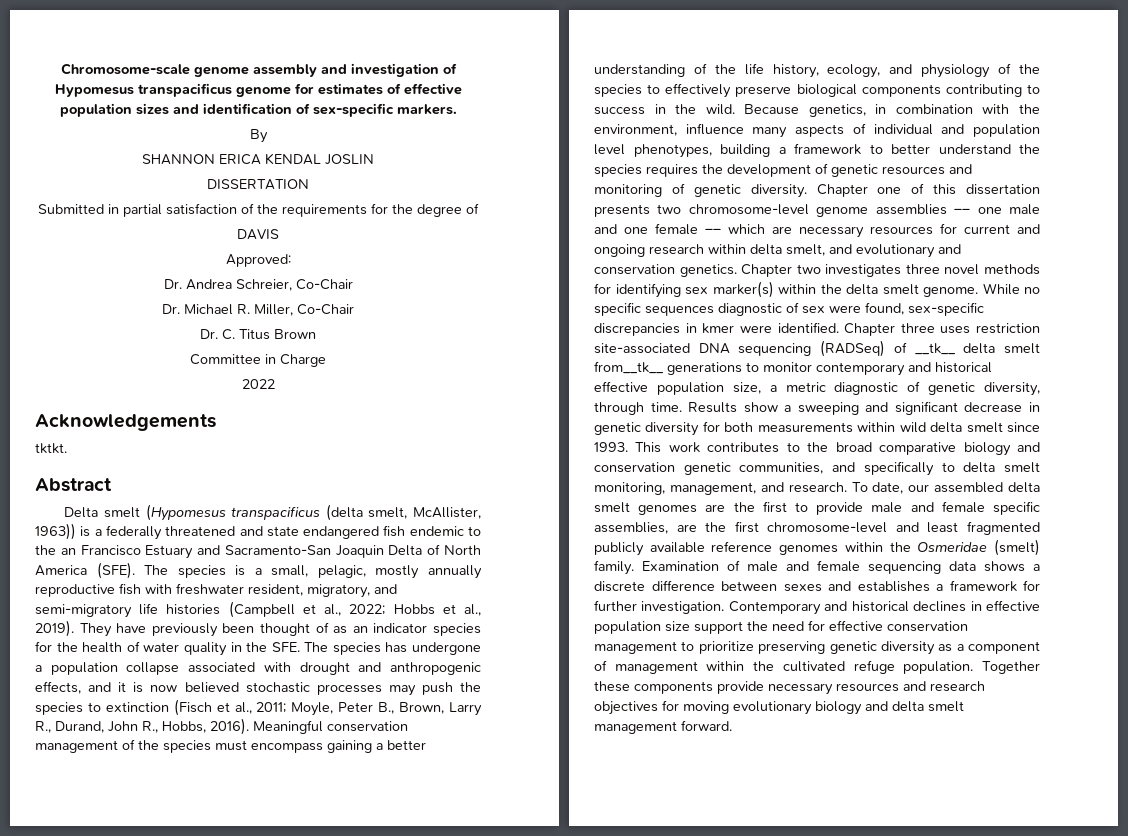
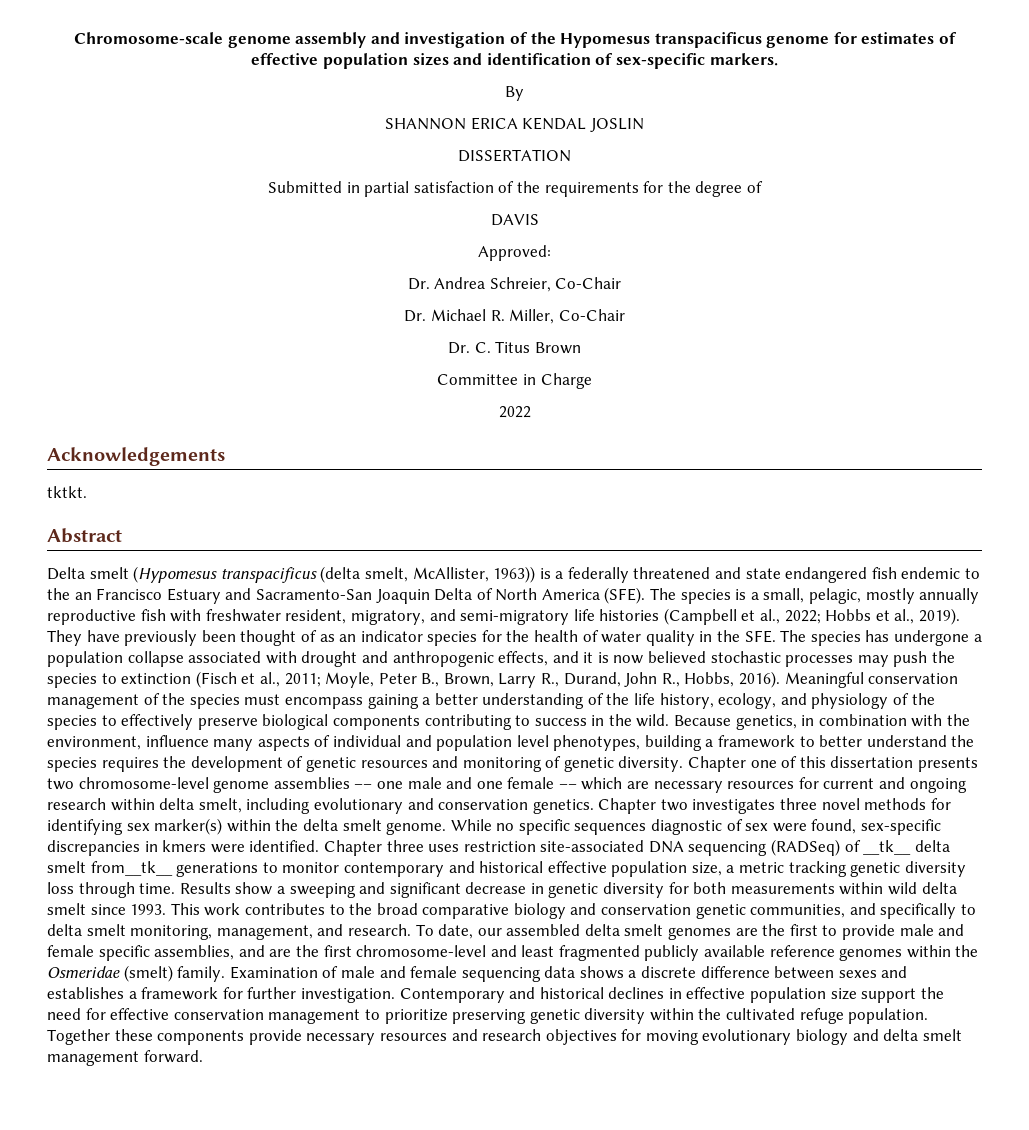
(457, 68) none -> [530,32,556,44] the
[829,244,852,254] and -> [246,798,311,814] including
[702,323,735,334] kmer -> [162,840,207,852] kmers
[834,381,1040,396] diagnostic of genetic diversity, -> [788,861,966,877] [47,882,74,894] tracking genetic diversity loss
(668, 528) none -> [238,945,265,957] and
[938,641,1040,654] [594,660,698,674] as a component of management -> (646, 1016) none

